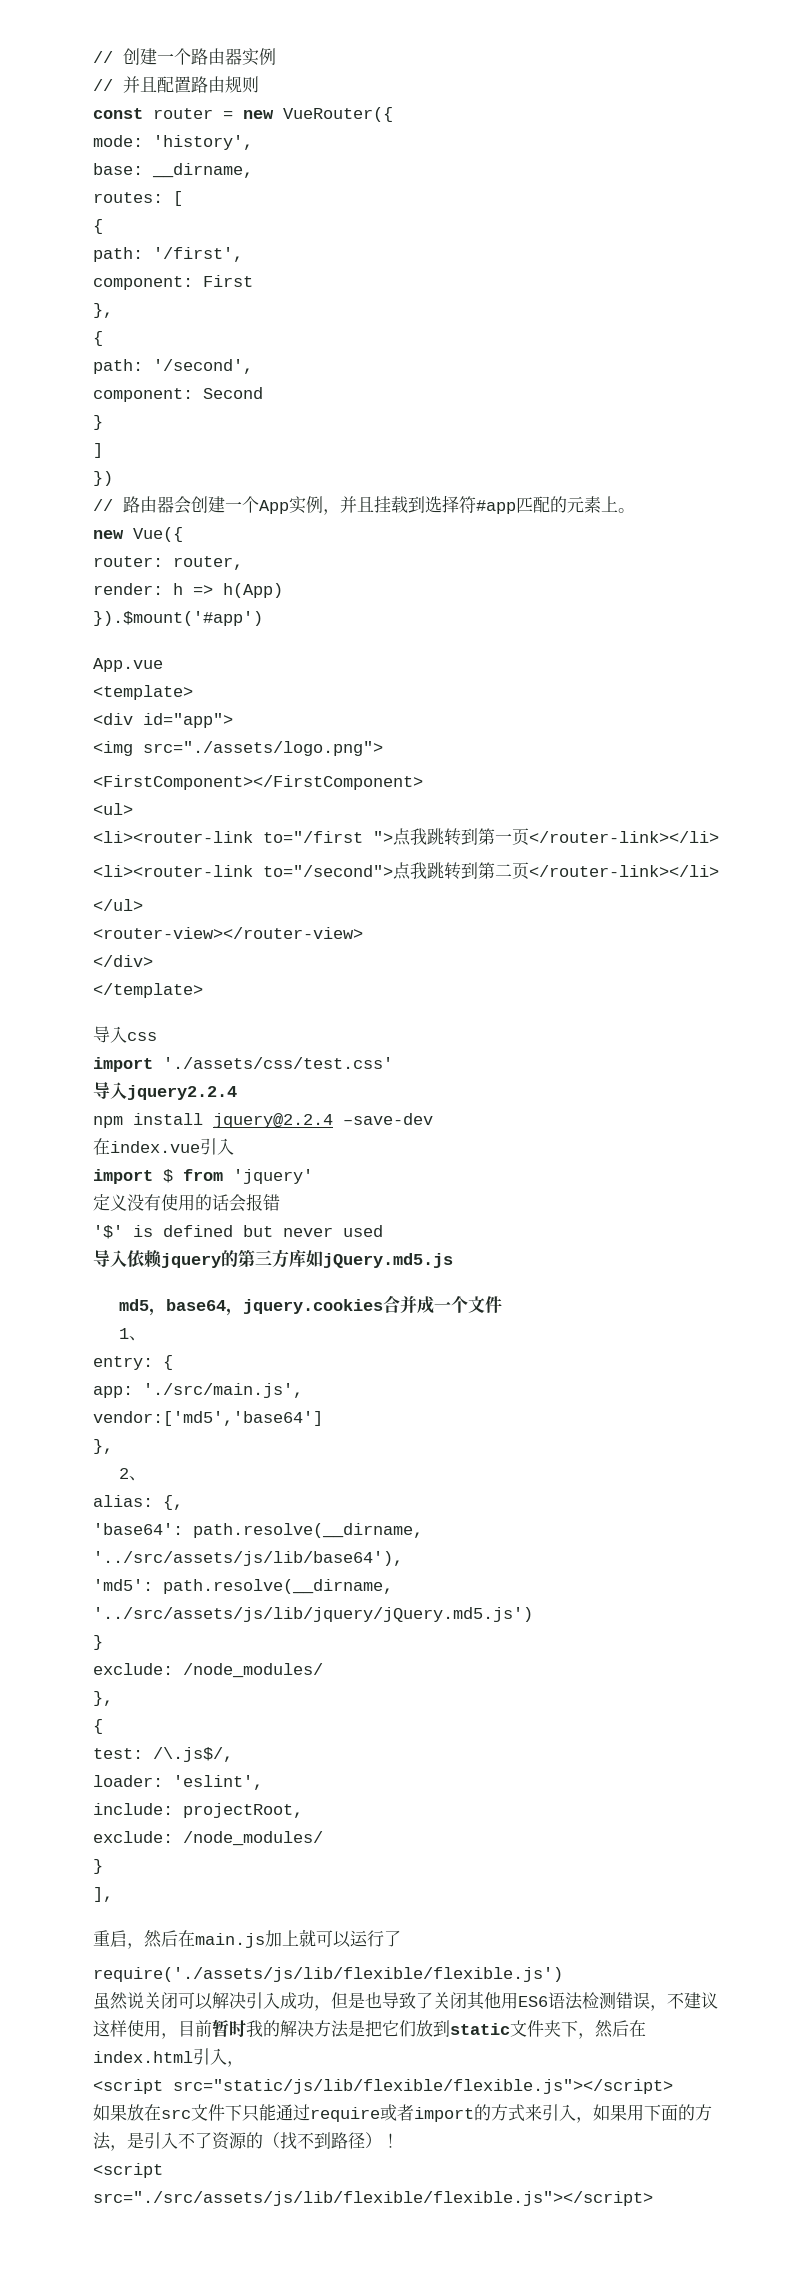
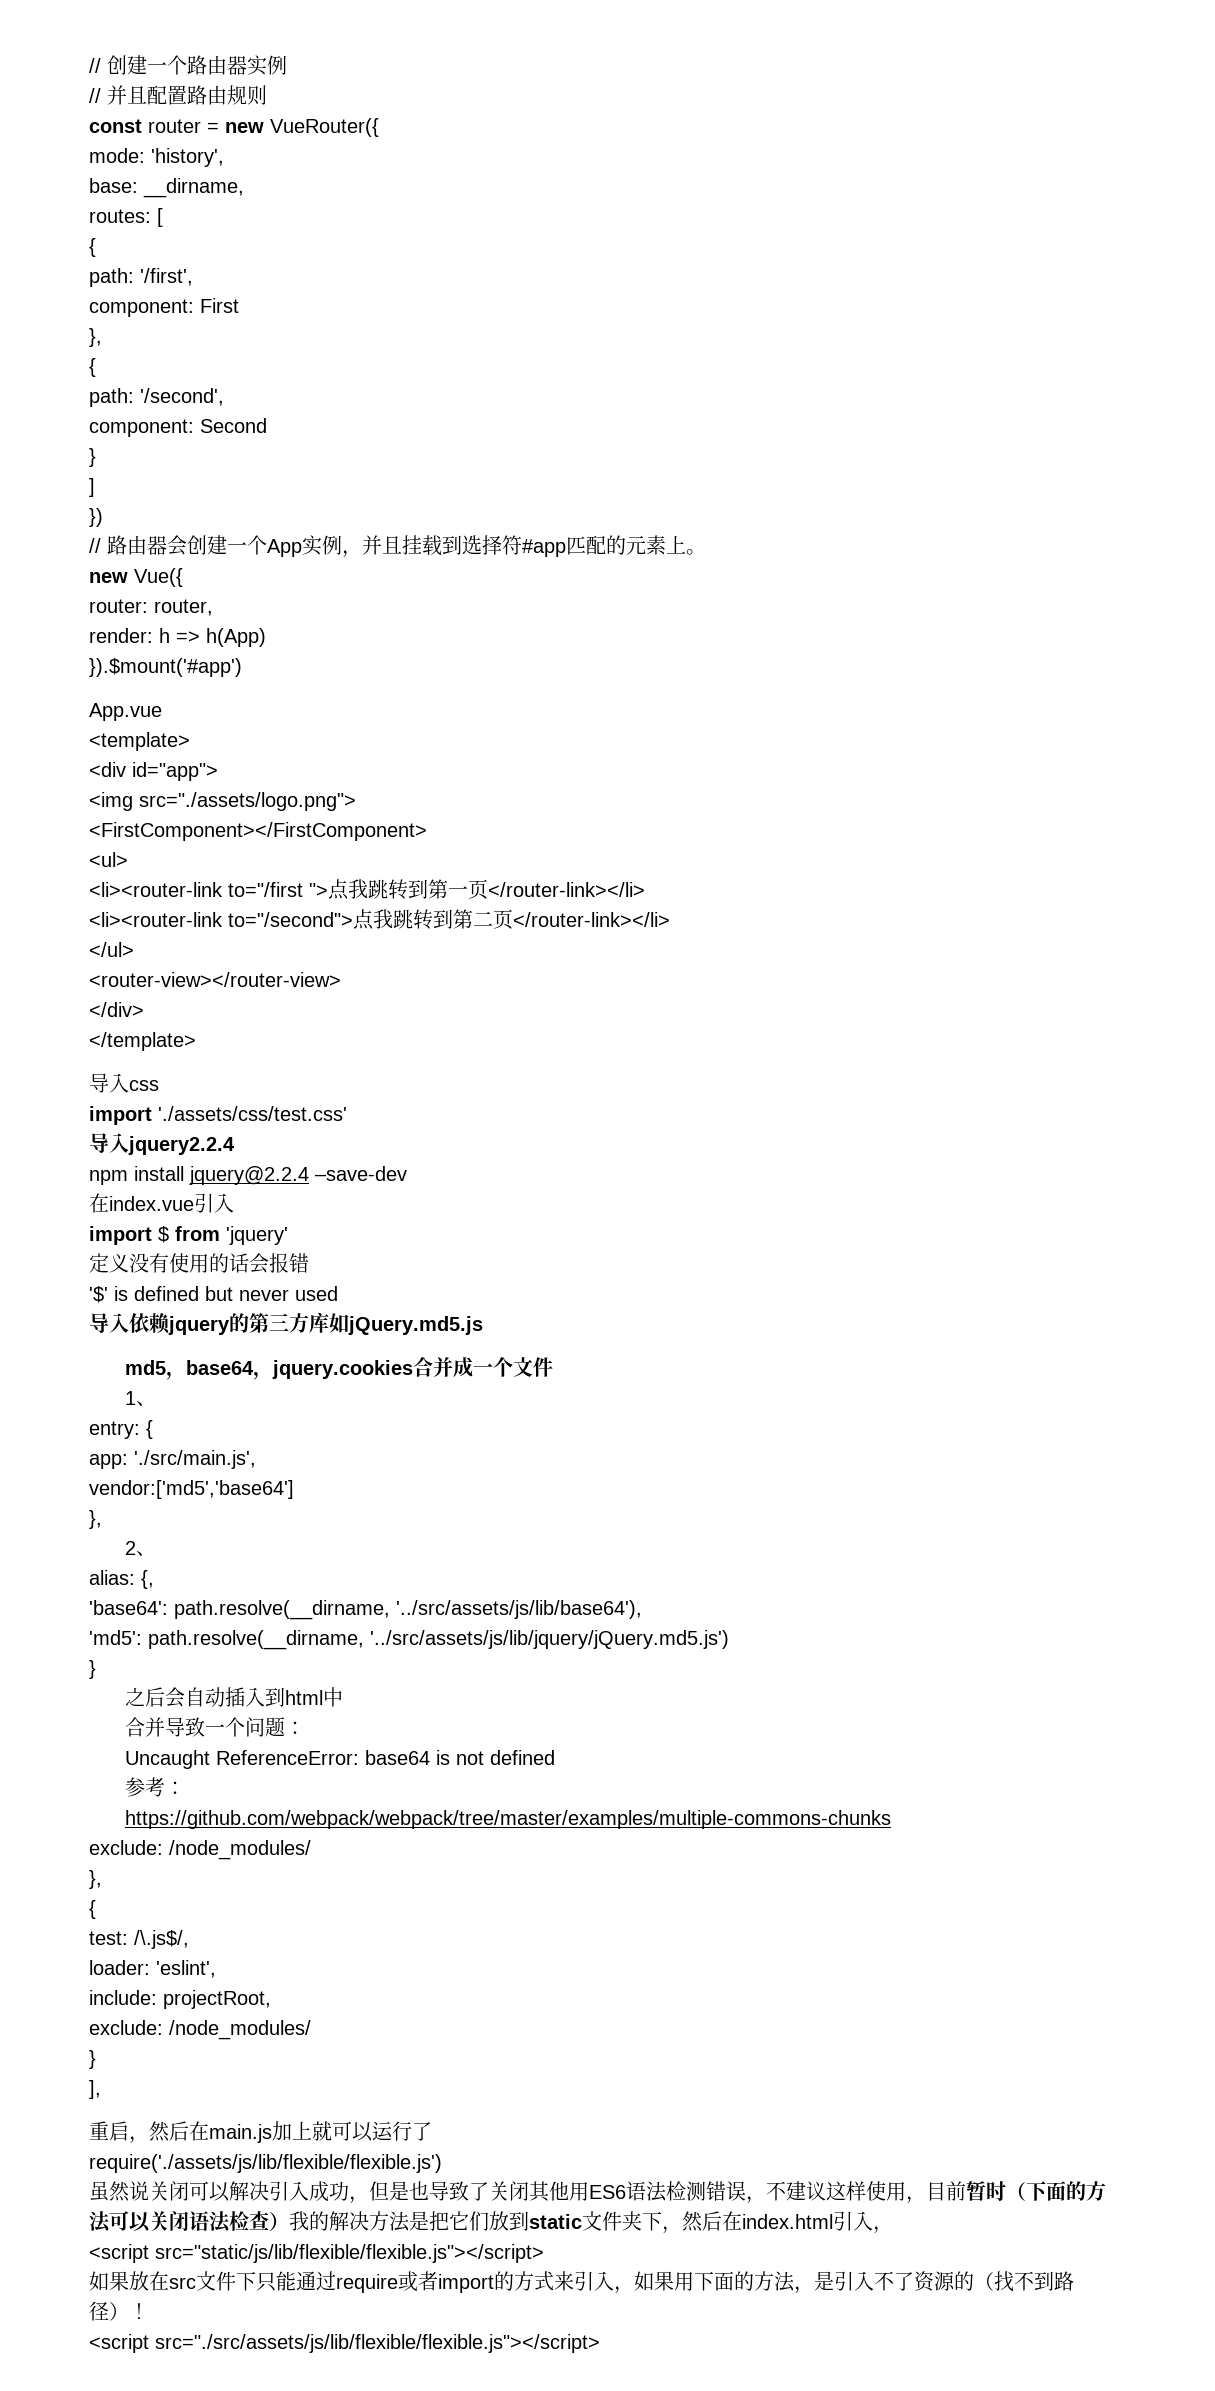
(103, 1642) none -> [125,1687,344,1708] [125,1717,306,1737] [125,1750,556,1769] [125,1777,186,1797] [125,1810,892,1829] // 之后会自动插入到html中 // 合并导致一个问题： // Uncaught ReferenceError: base64 is not defined // 参考： // https://github.com/webpack/webpack/tree/master/examples/multiple-commons-chunks
(246, 2028) none -> [1006,2181,1106,2201] [89,2211,289,2233] （下面的方法可以关闭语法检查）

